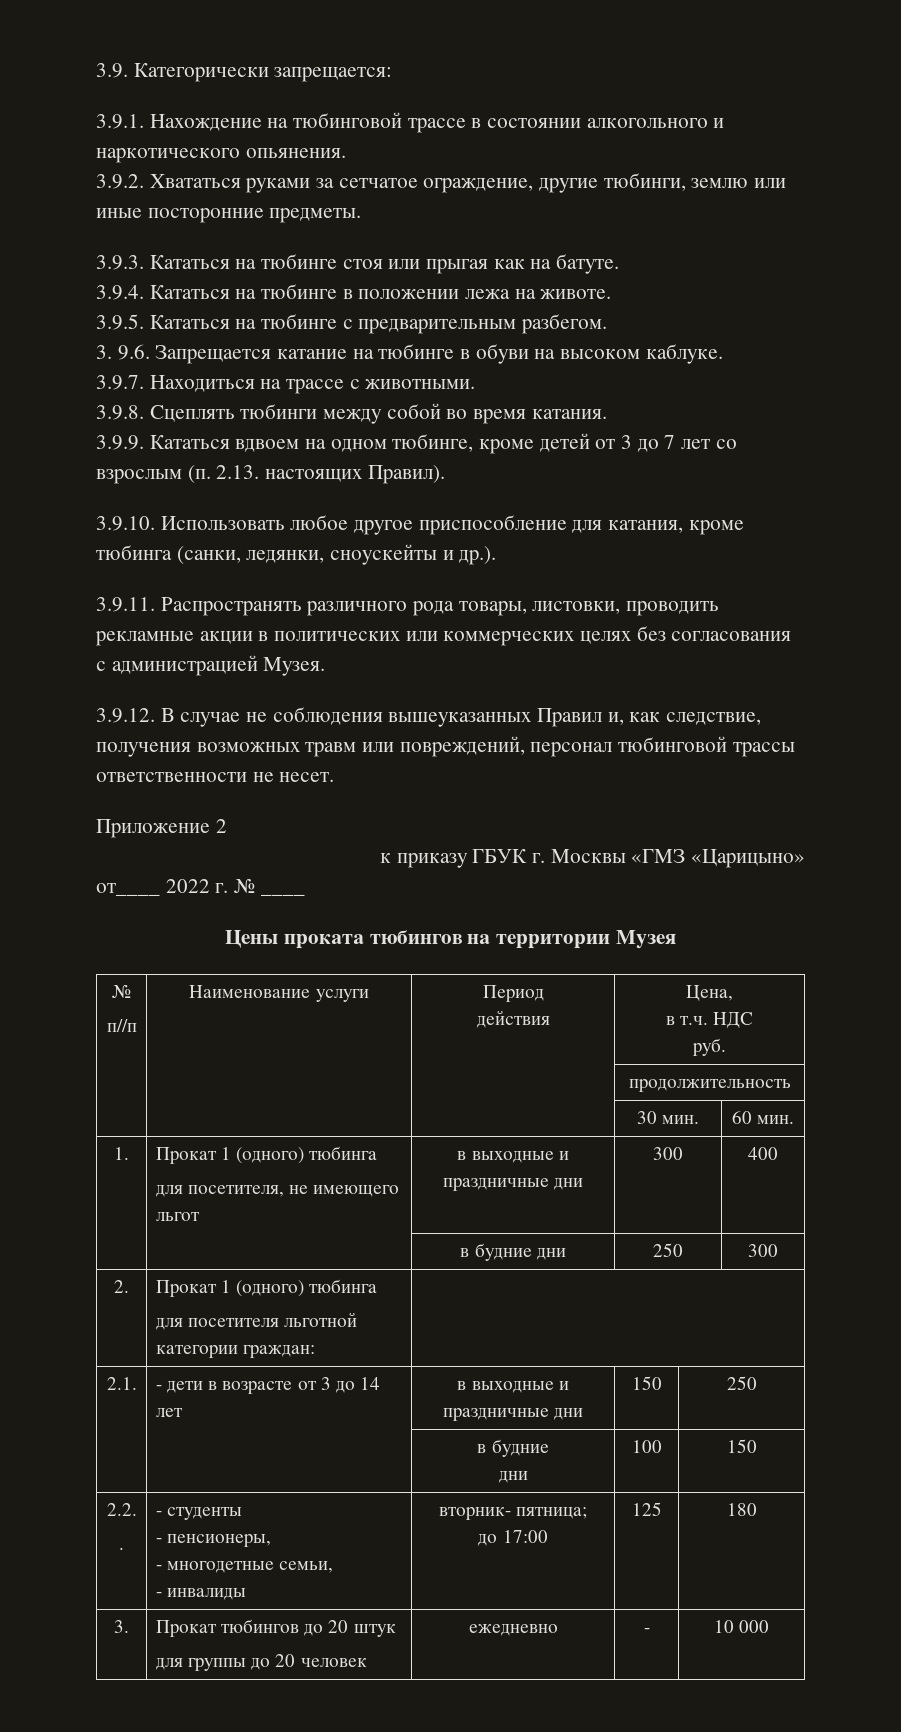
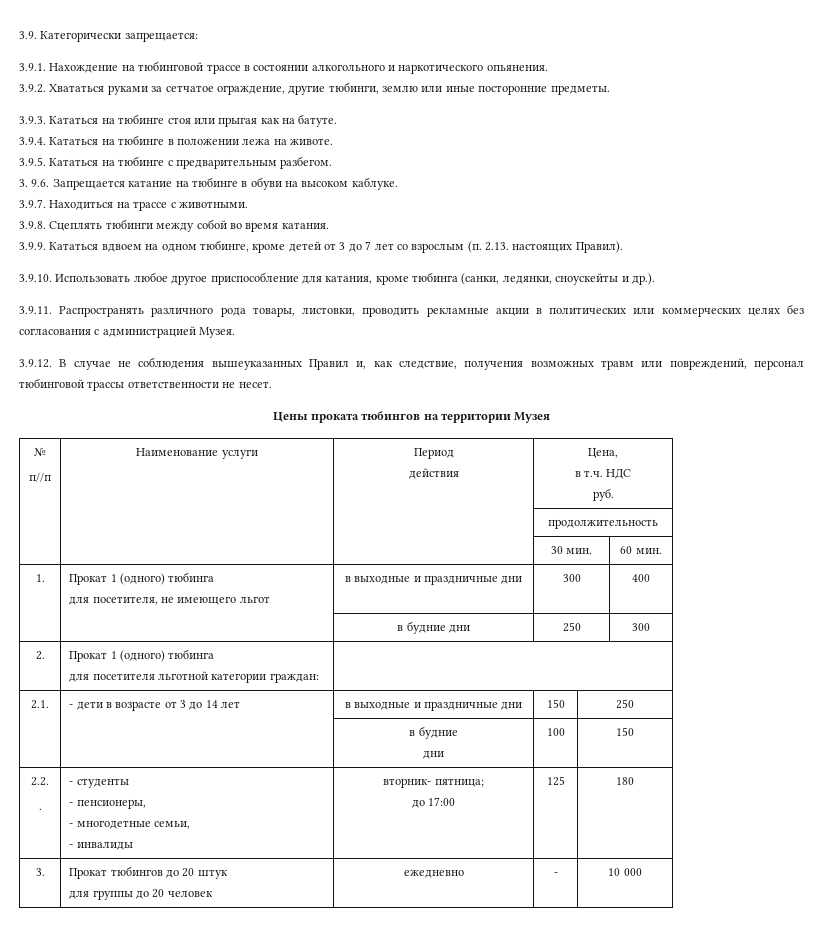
[96,819,227,838] [379,849,805,868] [96,879,256,896] [260,893,305,896] // Приложение 2 // к приказу ГБУК г. Москвы «ГМЗ «Царицыно» // от____ 2022 г. № ____ -> (272, 384) none

